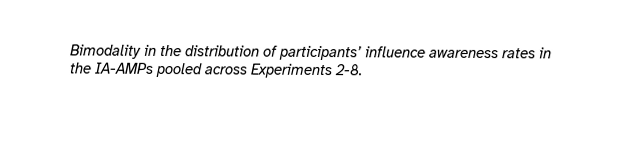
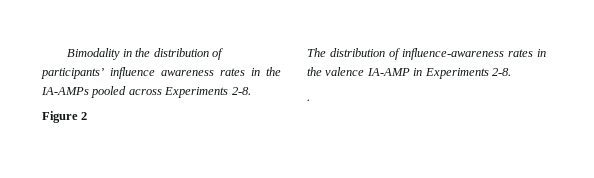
(363, 70) none -> [42,111,88,123] [307,48,546,60] [307,67,511,79] [307,99,310,101] // Figure 2 // The distribution of influence-awareness rates in the valence IA-AMP in Experiments 2-8. // .

